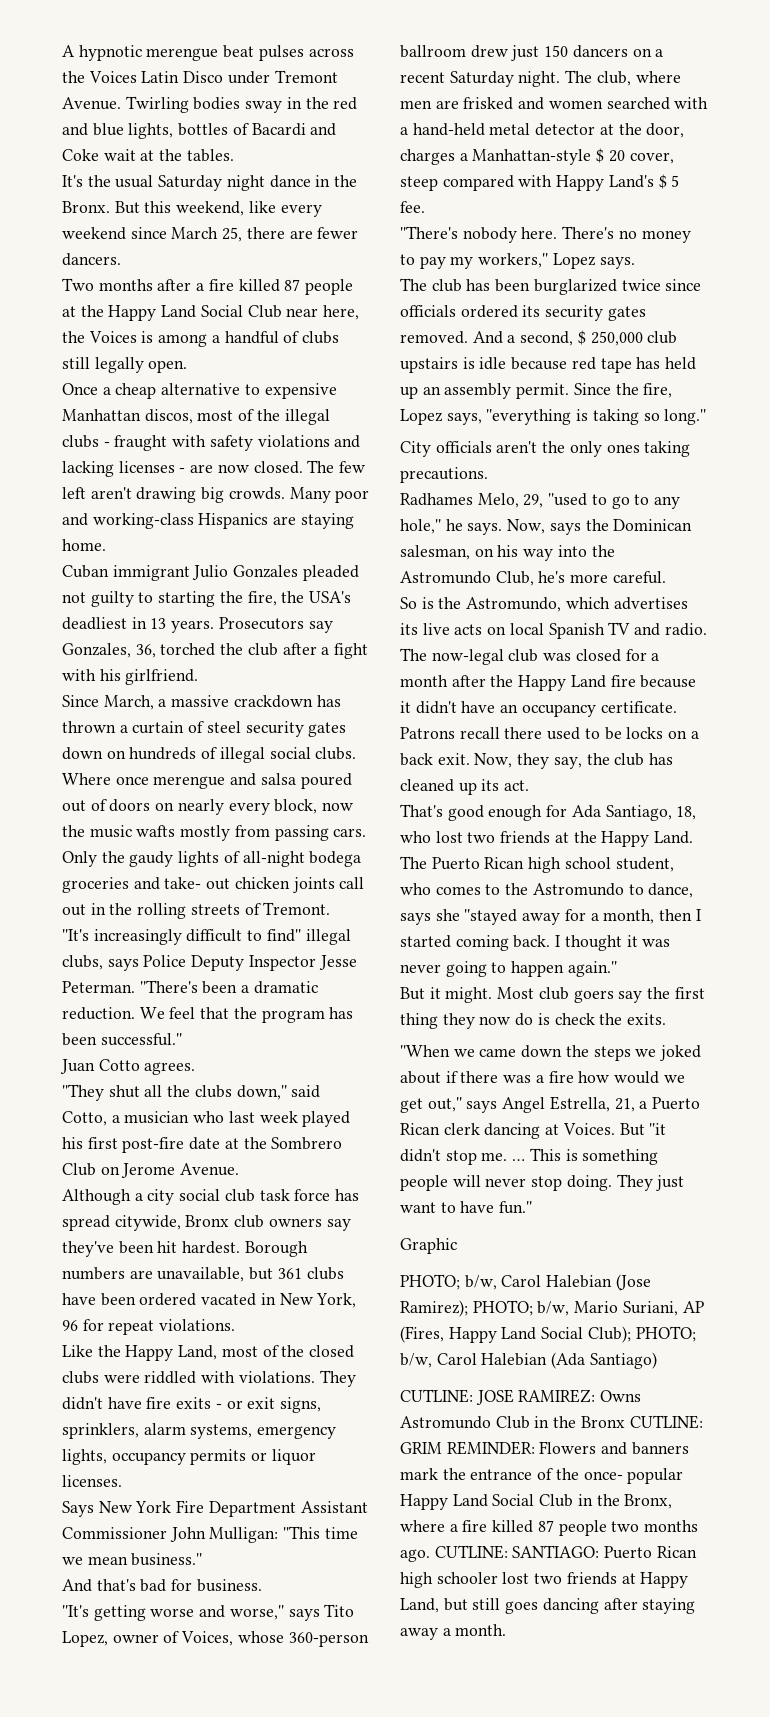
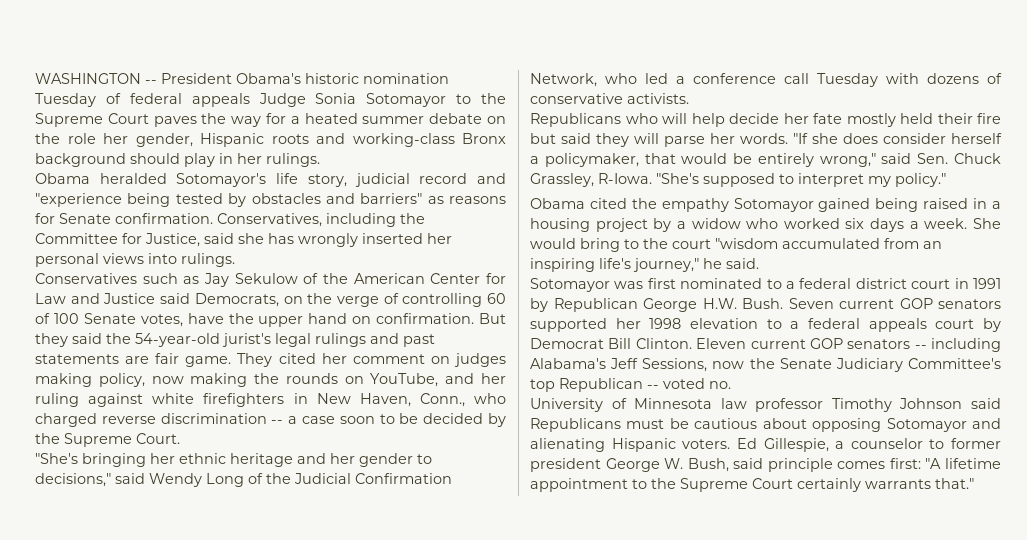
[62,45,354,61] [62,70,338,84] [62,96,358,113] [62,123,337,139] [62,149,234,162] [62,175,358,191] [62,201,322,217] [62,227,359,242] [62,253,121,266] [62,278,354,295] [62,305,360,321] [62,331,340,347] [62,357,188,373] [62,383,337,399] [62,409,330,425] [62,435,361,451] [62,460,366,477] [62,487,370,503] [62,513,354,529] [62,539,106,551] [62,565,359,581] [62,591,352,607] [62,617,333,633] [62,643,369,659] [62,669,199,685] [62,695,341,710] [62,721,347,737] [62,747,357,763] [62,773,352,789] [62,799,354,815] [62,825,367,841] [62,851,362,867] [62,877,365,893] [62,902,331,919] [62,929,351,945] [62,955,357,971] [62,980,318,994] [62,1007,354,1023] [62,1033,182,1046] [60,1059,196,1075] [62,1084,321,1101] [62,1111,351,1127] [62,1137,343,1153] [62,1163,240,1178] [62,1189,360,1205] [62,1215,351,1231] [62,1241,308,1257] [62,1267,344,1282] [62,1293,357,1308] [62,1319,236,1335] [62,1345,355,1361] [62,1370,356,1387] [62,1397,322,1413] [62,1423,337,1439] [62,1449,316,1465] [62,1475,122,1487] [62,1500,368,1517] [62,1526,358,1543] [62,1553,203,1566] [62,1579,262,1592] [62,1604,355,1621] [62,1631,369,1647] [400,45,664,61] [400,70,681,87] [400,97,709,110] [400,123,685,138] [400,148,674,165] [400,174,680,191] [400,201,425,213] [400,226,691,243] [400,253,635,269] [400,278,702,295] [400,305,646,321] [400,330,678,346] [400,357,697,373] [400,383,673,399] [400,409,707,425] [400,441,691,457] [400,467,488,483] [400,493,681,509] [400,519,693,535] [400,545,615,561] [400,571,666,586] [400,597,688,612] [400,622,707,639] [400,648,660,665] [400,675,697,691] [400,701,677,717] [400,727,699,740] [400,753,674,769] [400,779,530,795] [400,804,697,821] [400,831,694,847] [400,856,674,873] [400,883,694,898] [400,909,701,925] [400,935,671,951] [400,961,617,977] [400,987,705,1003] [400,1013,667,1029] [400,1045,702,1061] [400,1071,685,1084] [400,1096,701,1113] [400,1123,667,1139] [400,1148,659,1165] [400,1174,685,1191] [400,1201,533,1214] [400,1238,457,1254] [400,1274,651,1291] [400,1300,704,1317] [400,1326,696,1343] [400,1352,657,1369] [400,1389,642,1405] [400,1415,703,1429] [400,1441,689,1455] [400,1468,684,1484] [400,1494,673,1510] [400,1520,699,1536] [400,1545,697,1562] [400,1572,689,1588] [400,1598,696,1614] [400,1624,507,1640] A hypnotic merengue beat pulses across the Voices Latin Disco under Tremont Avenue. Twirling bodies sway in the red and blue lights, bottles of Bacardi and Coke wait at the tables. // It's the usual Saturday night dance in the Bronx. But this weekend, like every weekend since March 25, there are fewer dancers. // Two months after a fire killed 87 people at the Happy Land Social Club near here, the Voices is among a handful of clubs still legally open. // Once a cheap alternative to expensive Manhattan discos, most of the illegal clubs - fraught with safety violations and lacking licenses - are now closed. The few left aren't drawing big crowds. Many poor and working-class Hispanics are staying home. // Cuban immigrant Julio Gonzales pleaded not guilty to starting the fire, the USA's deadliest in 13 years. Prosecutors say Gonzales, 36, torched the club after a fight with his girlfriend. // Since March, a massive crackdown has thrown a curtain of steel security gates down on hundreds of illegal social clubs. Where once merengue and salsa poured out of doors on nearly every block, now the music wafts mostly from passing cars. Only the gaudy lights of all-night bodega groceries and take- out chicken joints call out in the rolling streets of Tremont. // ''It's increasingly difficult to find'' illegal clubs, says Police Deputy Inspector Jesse Peterman. ''There's been a dramatic reduction. We feel that the program has been successful.'' // Juan Cotto agrees. // ''They shut all the clubs down,'' said Cotto, a musician who last week played his first post-fire date at the Sombrero Club on Jerome Avenue. // Although a city social club task force has spread citywide, Bronx club owners say they've been hit hardest. Borough numbers are unavailable, but 361 clubs have been ordered vacated in New York, 96 for repeat violations. // Like the Happy Land, most of the closed clubs were riddled with violations. They didn't have fire exits - or exit signs, sprinklers, alarm systems, emergency lights, occupancy permits or liquor licenses. // Says New York Fire Department Assistant Commissioner John Mulligan: ''This time we mean business.'' // And that's bad for business. // ''It's getting worse and worse,'' says Tito Lopez, owner of Voices, whose 360-person ballroom drew just 150 dancers on a recent Saturday night. The club, where men are frisked and women searched with a hand-held metal detector at the door, charges a Manhattan-style $ 20 cover, steep compared with Happy Land's $ 5 fee. // ''There's nobody here. There's no money to pay my workers,'' Lopez says. // The club has been burglarized twice since officials ordered its security gates removed. And a second, $ 250,000 club upstairs is idle because red tape has held up an assembly permit. Since the fire, Lopez says, ''everything is taking so long.'' // City officials aren't the only ones taking precautions. // Radhames Melo, 29, ''used to go to any hole,'' he says. Now, says the Dominican salesman, on his way into the Astromundo Club, he's more careful. // So is the Astromundo, which advertises its live acts on local Spanish TV and radio. The now-legal club was closed for a month after the Happy Land fire because it didn't have an occupancy certificate. Patrons recall there used to be locks on a back exit. Now, they say, the club has cleaned up its act. // That's good enough for Ada Santiago, 18, who lost two friends at the Happy Land. The Puerto Rican high school student, who comes to the Astromundo to dance, says she ''stayed away for a month, then I started coming back. I thought it was never going to happen again.'' // But it might. Most club goers say the first thing they now do is check the exits. // ''When we came down the steps we joked about if there was a fire how would we get out,'' says Angel Estrella, 21, a Puerto Rican clerk dancing at Voices. But ''it didn't stop me. … This is something people will never stop doing. They just want to have fun.'' // Graphic // PHOTO; b/w, Carol Halebian (Jose Ramirez); PHOTO; b/w, Mario Suriani, AP (Fires, Happy Land Social Club); PHOTO; b/w, Carol Halebian (Ada Santiago) // CUTLINE: JOSE RAMIREZ: Owns Astromundo Club in the Bronx CUTLINE: GRIM REMINDER: Flowers and banners mark the entrance of the once- popular Happy Land Social Club in the Bronx, where a fire killed 87 people two months ago. CUTLINE: SANTIAGO: Puerto Rican high schooler lost two friends at Happy Land, but still goes dancing after staying away a month. -> [35,73,449,84] [35,93,506,107] [35,113,507,127] [35,133,506,147] [35,153,320,167] [35,173,507,187] [35,193,506,207] [35,213,425,227] [35,233,452,247] [35,253,235,267] [35,273,507,287] [35,293,506,307] [35,313,506,327] [35,333,435,347] [35,353,506,367] [35,373,506,387] [35,393,506,407] [35,413,507,427] [35,433,180,447] [35,453,432,467] [35,473,452,487] [530,73,1002,87] [530,93,689,104] [530,113,1001,127] [530,133,1002,147] [530,153,1001,167] [530,173,946,187] [530,198,1002,212] [530,218,1001,232] [530,238,942,252] [530,258,759,272] [530,278,1001,292] [530,298,1001,312] [530,318,1001,332] [530,338,1001,352] [530,358,1001,372] [530,378,731,392] [530,398,1001,412] [530,418,1001,432] [530,438,1001,452] [530,458,1001,472] [530,478,974,492] WASHINGTON -- President Obama's historic nomination Tuesday of federal appeals Judge Sonia Sotomayor to the Supreme Court paves the way for a heated summer debate on the role her gender, Hispanic roots and working-class Bronx background should play in her rulings. // Obama heralded Sotomayor's life story, judicial record and "experience being tested by obstacles and barriers" as reasons for Senate confirmation. Conservatives, including the Committee for Justice, said she has wrongly inserted her personal views into rulings. // Conservatives such as Jay Sekulow of the American Center for Law and Justice said Democrats, on the verge of controlling 60 of 100 Senate votes, have the upper hand on confirmation. But they said the 54-year-old jurist's legal rulings and past statements are fair game. They cited her comment on judges making policy, now making the rounds on YouTube, and her ruling against white firefighters in New Haven, Conn., who charged reverse discrimination -- a case soon to be decided by the Supreme Court. // "She's bringing her ethnic heritage and her gender to decisions," said Wendy Long of the Judicial Confirmation Network, who led a conference call Tuesday with dozens of conservative activists. // Republicans who will help decide her fate mostly held their fire but said they will parse her words. "If she does consider herself a policymaker, that would be entirely wrong," said Sen. Chuck Grassley, R-Iowa. "She's supposed to interpret my policy." // Obama cited the empathy Sotomayor gained being raised in a housing project by a widow who worked six days a week. She would bring to the court "wisdom accumulated from an inspiring life's journey," he said. // Sotomayor was first nominated to a federal district court in 1991 by Republican George H.W. Bush. Seven current GOP senators supported her 1998 elevation to a federal appeals court by Democrat Bill Clinton. Eleven current GOP senators -- including Alabama's Jeff Sessions, now the Senate Judiciary Committee's top Republican -- voted no. // University of Minnesota law professor Timothy Johnson said Republicans must be cautious about opposing Sotomayor and alienating Hispanic voters. Ed Gillespie, a counselor to former president George W. Bush, said principle comes first: "A lifetime appointment to the Supreme Court certainly warrants that."

